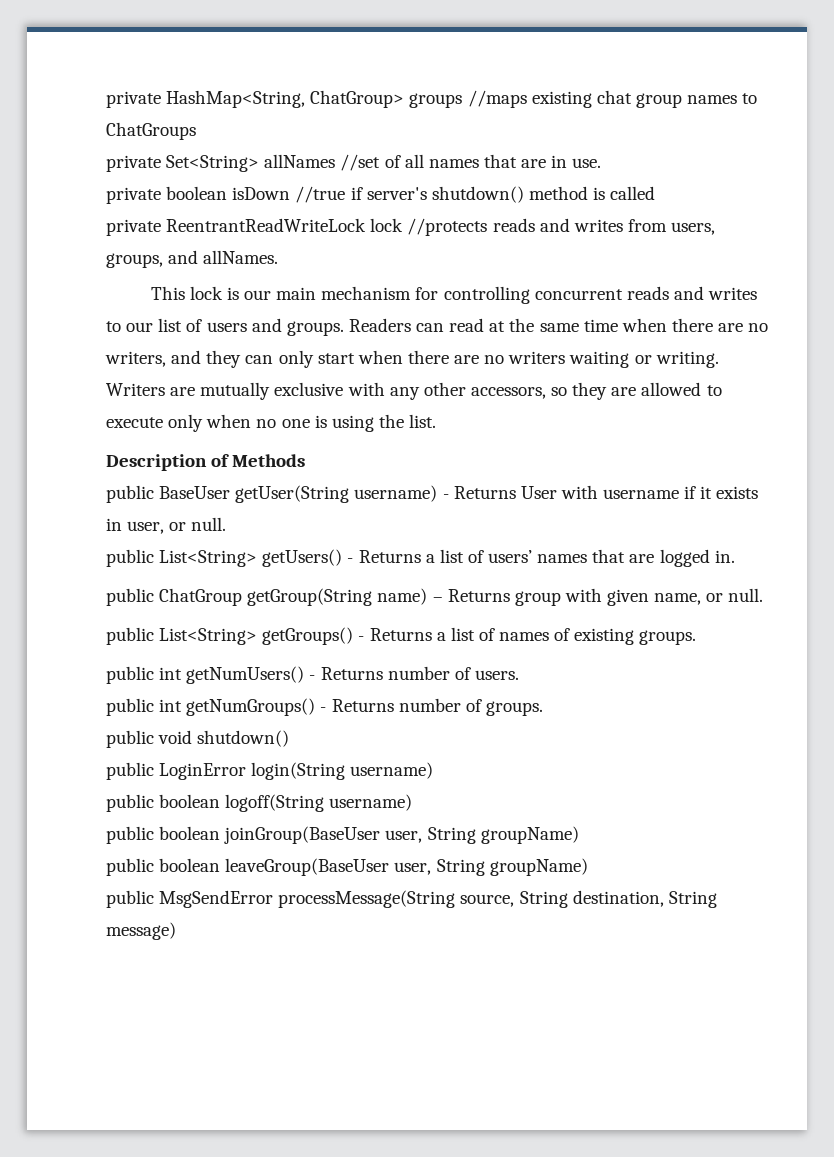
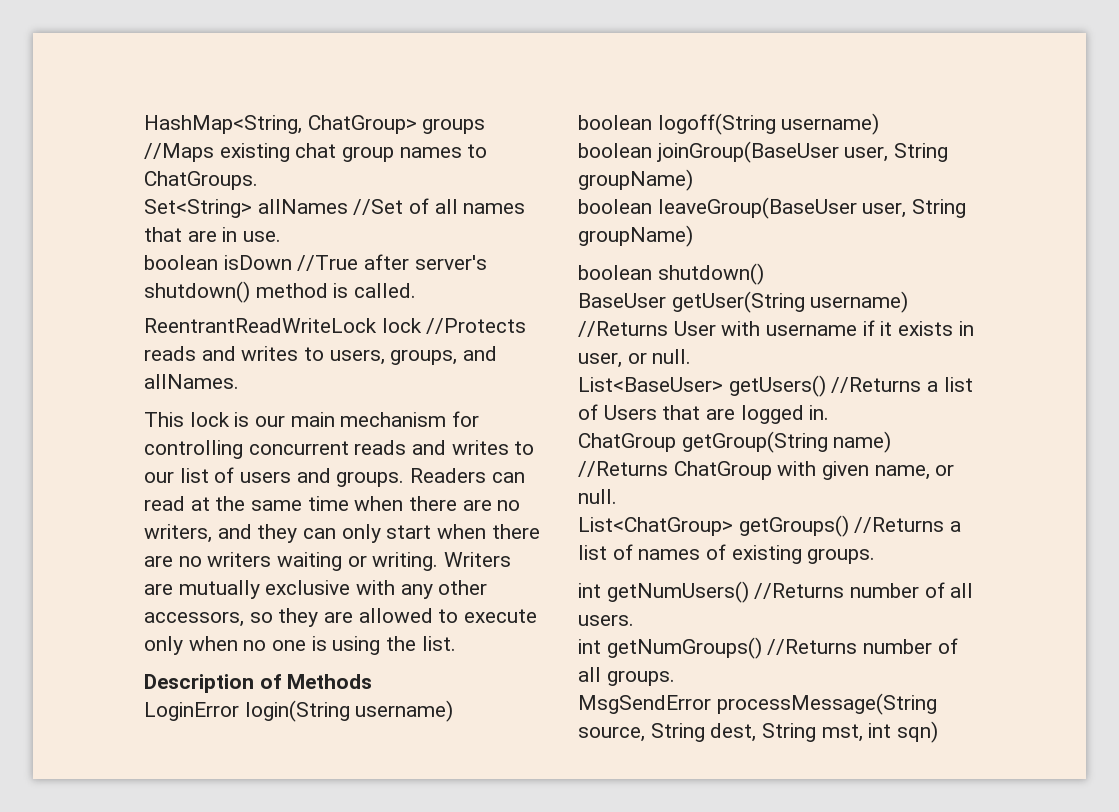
[106,91,161,108] private -> (144, 124) none
[467,90,527,108] //maps -> [144,143,214,162] //Maps
[106,122,196,140] [106,155,161,172] ChatGroups // private -> [144,171,258,190] ChatGroups. //
[340,154,381,171] //set -> [353,199,404,215] //Set
[106,187,161,204] private -> (282, 236) none
[295,186,363,203] //true if -> [297,254,410,271] //True after
[610,186,656,200] [106,219,161,236] called // private -> [354,283,417,298] called. //
[407,218,667,236] //protects reads and writes from -> [426,318,527,334] [144,346,325,361] //Protects reads and writes to
[106,485,154,503] public -> [144,700,454,722] [578,113,880,135] [578,141,949,163] [578,169,693,191] [578,197,967,219] [578,225,693,247] [578,263,764,285] LoginError login(String username) // boolean logoff(String username) // boolean joinGroup(BaseUser user, String groupName) // boolean leaveGroup(BaseUser user, String groupName) // boolean shutdown() //
[442,486,516,499] - Returns -> [578,321,668,337] //Returns
[106,549,588,567] public List<String> getUsers() - Returns a list of users’ names -> [578,375,973,397] [578,404,657,420] List<BaseUser> getUsers() //Returns a list of Users
[106,588,154,606] public -> (830, 412) none
[432,589,561,606] – Returns group -> [578,461,772,480] //Returns ChatGroup
[106,627,432,645] public List<String> getGroups() - Returns -> [578,515,945,537] List<ChatGroup> getGroups() //Returns
[106,666,154,684] public -> (876, 556) none
[309,666,471,680] - Returns number of -> [754,582,974,599] //Returns number of all
[106,698,154,716] public -> (634, 620) none
[320,698,543,716] [106,730,290,748] [106,762,434,780] [106,794,413,812] [106,826,579,844] [106,858,588,876] [106,890,717,908] [106,922,176,940] - Returns number of groups. // public void shutdown() // public LoginError login(String username) // public boolean logoff(String username) // public boolean joinGroup(BaseUser user, String groupName) // public boolean leaveGroup(BaseUser user, String groupName) // public MsgSendError processMessage(String source, String destination, String message) -> [767,638,958,655] [578,667,675,686] [578,693,937,715] [578,721,939,743] //Returns number of all groups. // MsgSendError processMessage(String source, String dest, String mst, int sqn)

